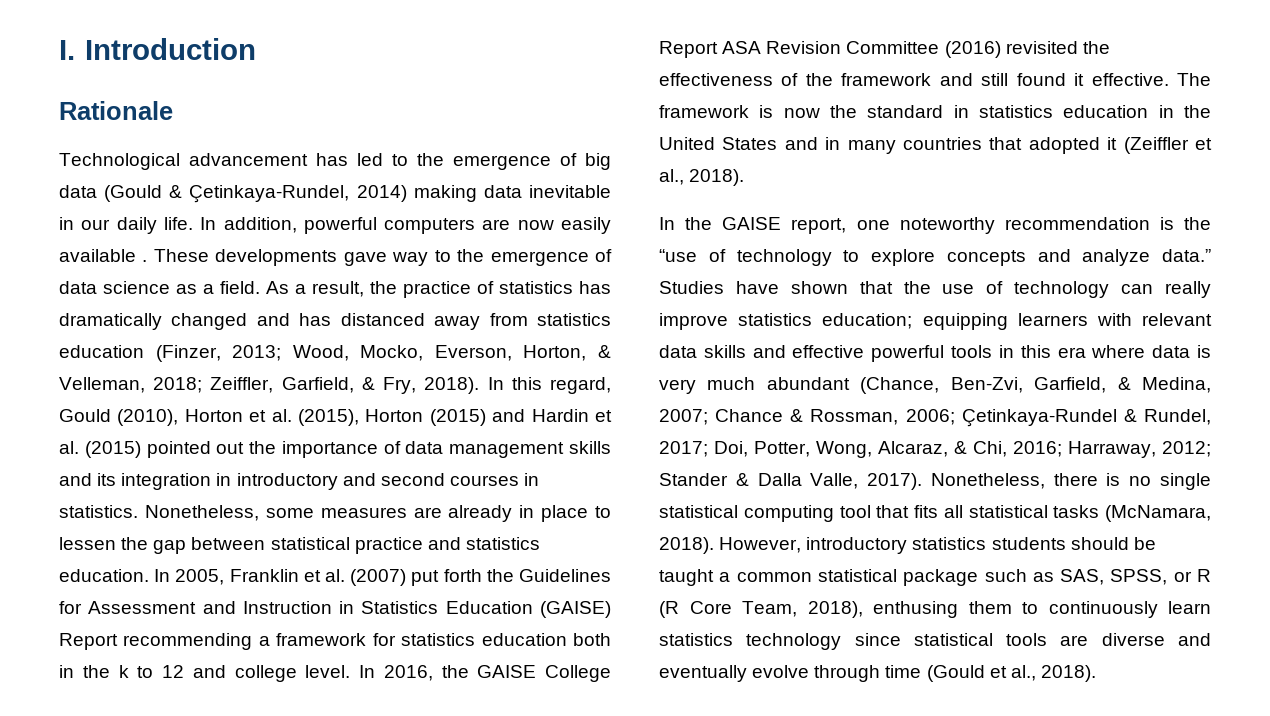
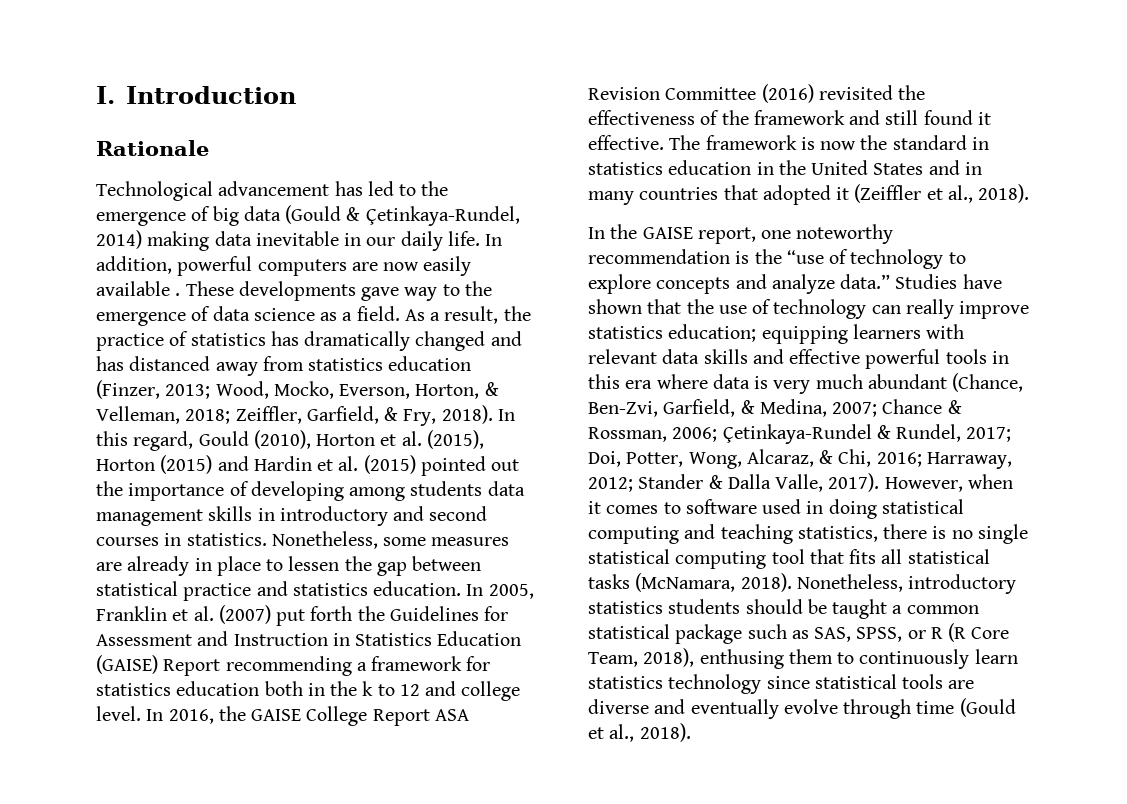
[405,441,611,458] [59,473,212,490] data management skills and its integration -> [250,481,525,501] [96,506,253,526] developing among students data management skills
[930,473,1045,489] Nonetheless, -> [884,474,1013,492] [588,499,964,519] [588,524,878,544] However, when it comes to software used in doing statistical computing and teaching statistics,
[719,537,802,553] However, -> [796,574,903,592] Nonetheless,

